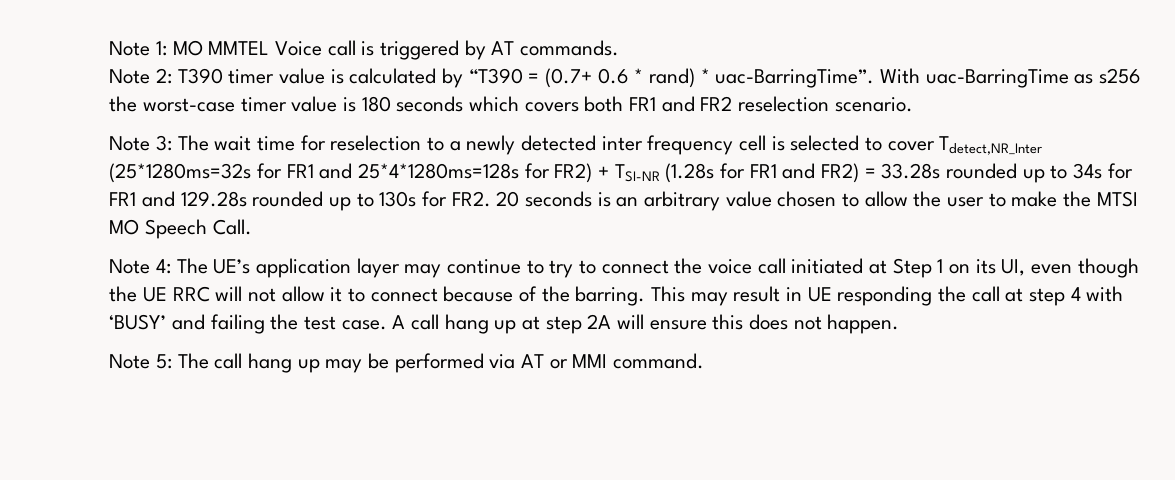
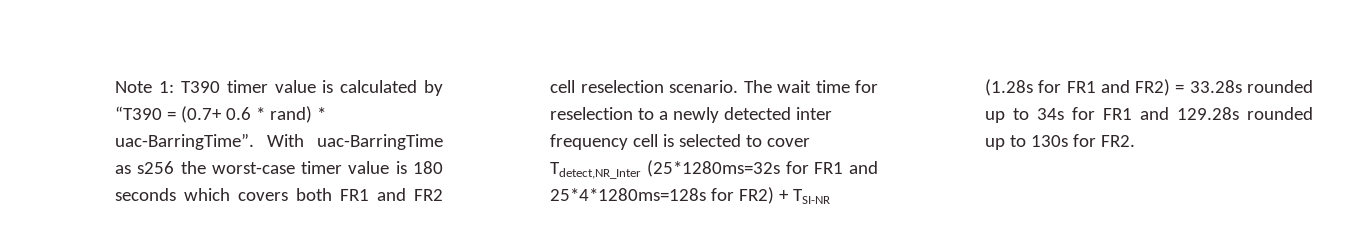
[172,40,620,60] [109,68,173,84] MO MMTEL Voice call is triggered by AT commands. // Note 2: -> (175, 87) none
(733, 103) none -> [550,80,576,93] cell
[109,135,173,151] // Note 3: -> (739, 86) none
[496,191,1138,211] [109,219,252,239] [109,258,1139,278] [109,286,1124,306] [109,314,900,334] [109,353,705,373] 20 seconds is an arbitrary value chosen to allow the user to make the MTSI MO Speech Call. // Note 4: The UE’s application layer may continue to try to connect the voice call initiated at Step 1 on its UI, even though the UE RRC will not allow it to connect because of the barring. This may result in UE responding the call at step 4 with ‘BUSY’ and failing the test case. A call hang up at step 2A will ensure this does not happen. // Note 5: The call hang up may be performed via AT or MMI command. -> (1136, 141) none

